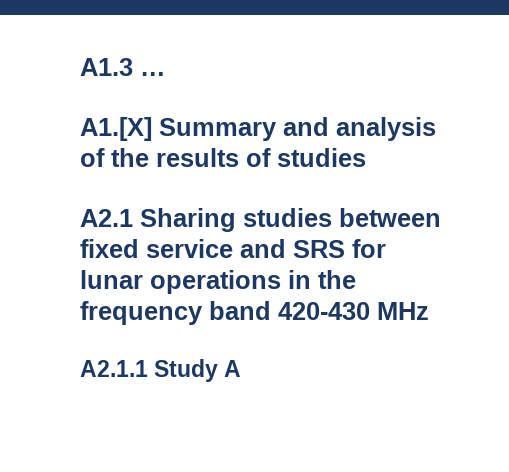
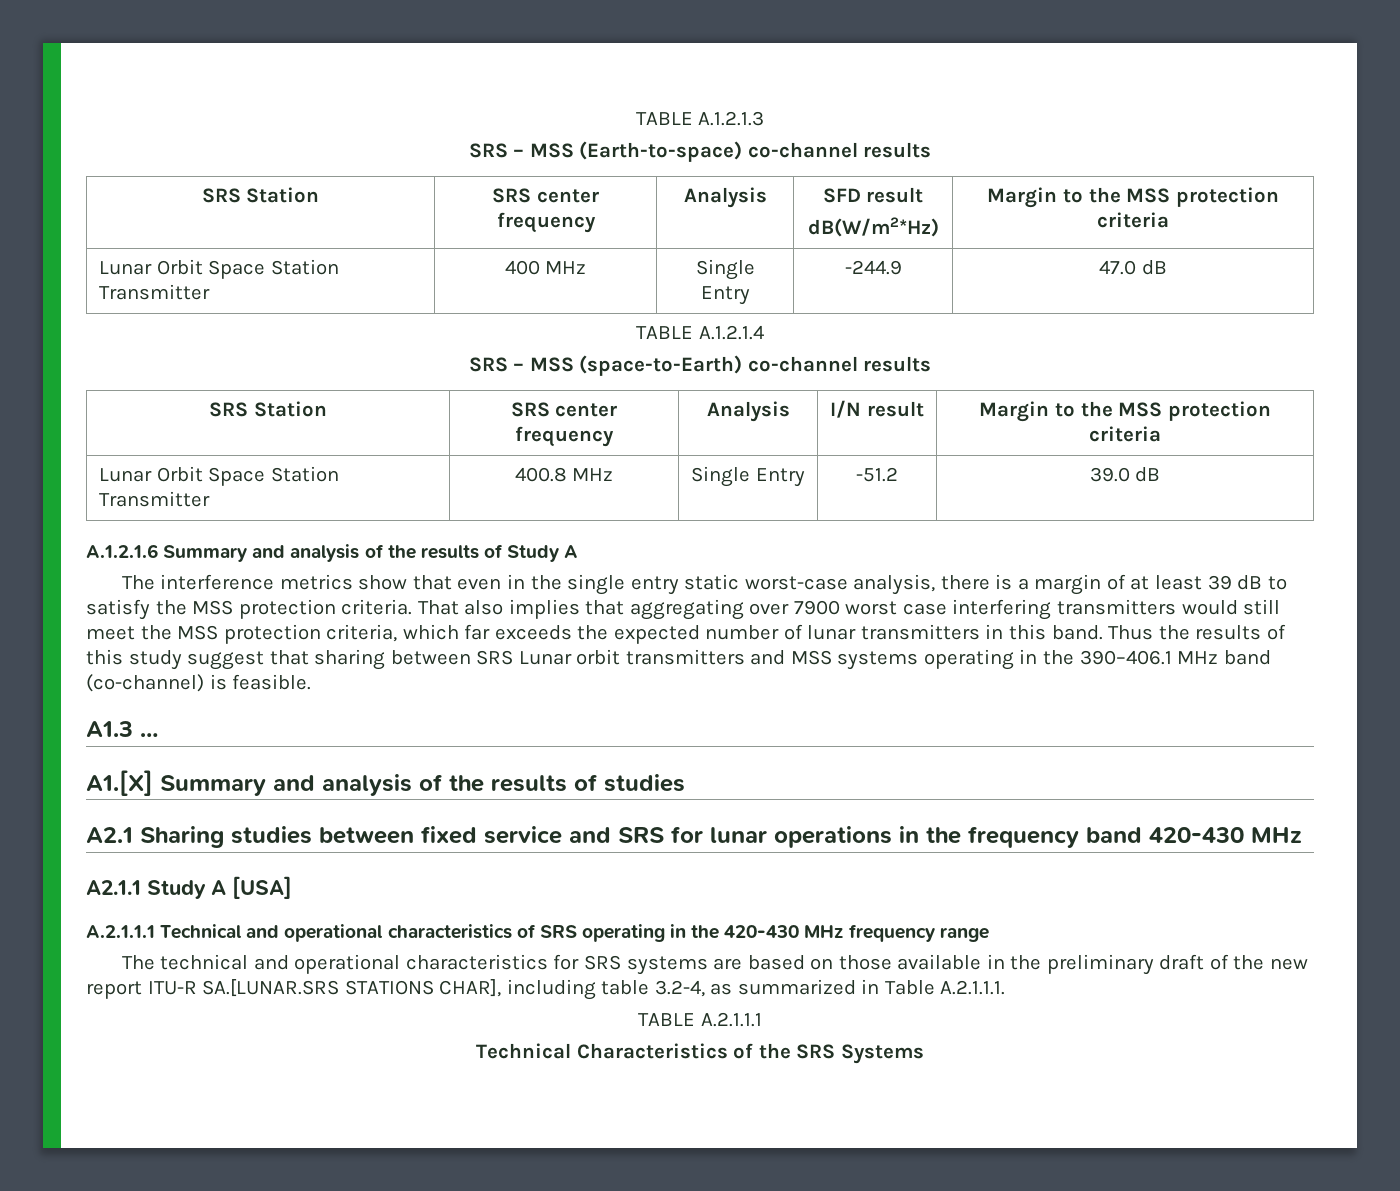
(80, 67) none -> [635,111,765,126] [468,141,932,162] [201,187,320,203] [492,188,599,203] [496,212,596,233] [683,187,767,208] [822,187,924,203] [807,217,939,237] [987,187,1279,208] [1097,212,1169,228] [99,259,339,279] [99,284,211,300] [504,260,587,275] [695,259,755,280] [700,286,750,305] [844,260,902,275] [1099,260,1167,275] [636,325,764,340] [468,355,932,376] [209,401,327,417] [510,402,618,417] [515,426,614,447] [706,401,790,422] [830,400,924,418] [979,401,1271,422] [1089,426,1161,442] [99,466,339,486] [99,491,211,507] [514,467,614,482] [691,466,805,487] [856,467,898,482] [1089,467,1161,482] [86,544,579,562] [121,574,1287,595] [86,599,1281,620] [86,624,1286,644] [86,649,1271,670] [86,674,312,692] TABLE A.1.2.1.3 // SRS – MSS (Earth-to-space) co-channel results // SRS Station | SRS center frequency | Analysis | SFD result // dB(W/m2*Hz) | Margin to the MSS protection criteria // Lunar Orbit Space Station Transmitter | 400 MHz | Single Entry | -244.9 | 47.0 dB // TABLE A.1.2.1.4 // SRS – MSS (space-to-Earth) co-channel results // SRS Station | SRS center frequency | Analysis | I/N result | Margin to the MSS protection criteria // Lunar Orbit Space Station Transmitter | 400.8 MHz | Single Entry | -51.2 | 39.0 dB // A.1.2.1.6 Summary and analysis of the results of Study A // The interference metrics show that even in the single entry static worst-case analysis, there is a margin of at least 39 dB to satisfy the MSS protection criteria. That also implies that aggregating over 7900 worst case interfering transmitters would still meet the MSS protection criteria, which far exceeds the expected number of lunar transmitters in this band. Thus the results of this study suggest that sharing between SRS Lunar orbit transmitters and MSS systems operating in the 390–406.1 MHz band (co-channel) is feasible. //
(242, 368) none -> [232,876,292,899] [86,924,989,942] [121,954,1308,975] [86,979,1006,1000] [638,1012,762,1027] [476,1043,924,1064] [USA] // A.2.1.1.1 Technical and operational characteristics of SRS operating in the 420-430 MHz frequency range // The technical and operational characteristics for SRS systems are based on those available in the preliminary draft of the new report ITU-R SA.[LUNAR.SRS STATIONS CHAR], including table 3.2-4, as summarized in Table A.2.1.1.1. // TABLE A.2.1.1.1 // Technical Characteristics of the SRS Systems

